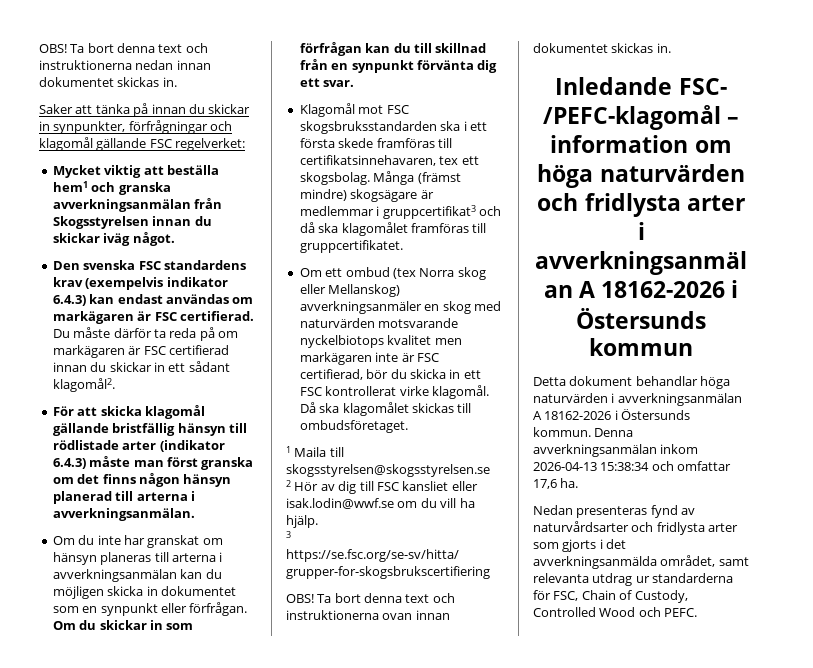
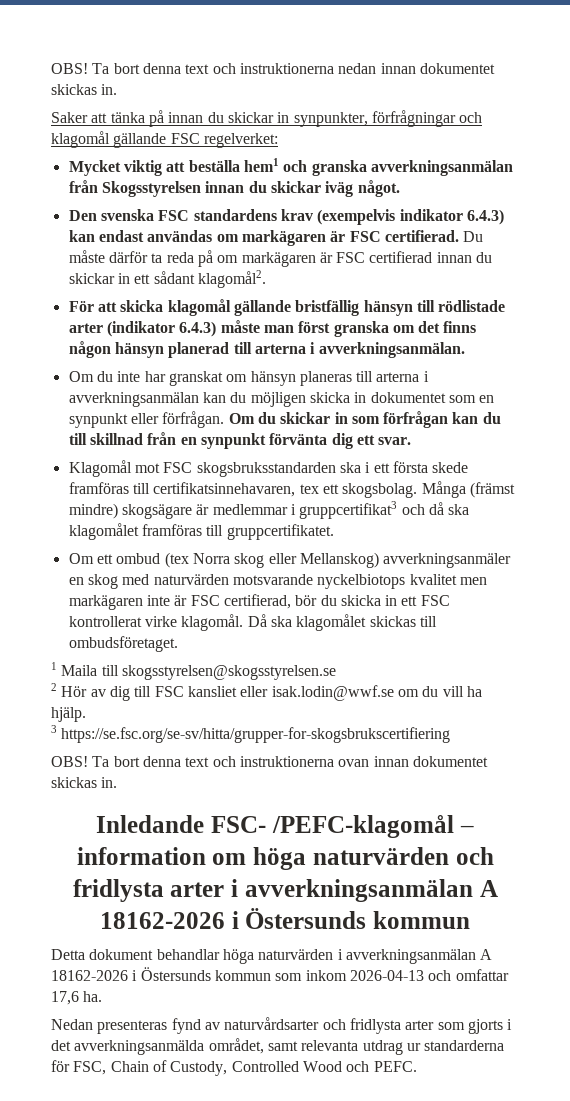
[533,427,634,437] [533,444,657,457] kommun. Denna avverkningsanmälan -> [214,970,303,981] kommun som
[600,462,650,471] 15:38:34 -> (424, 975) none

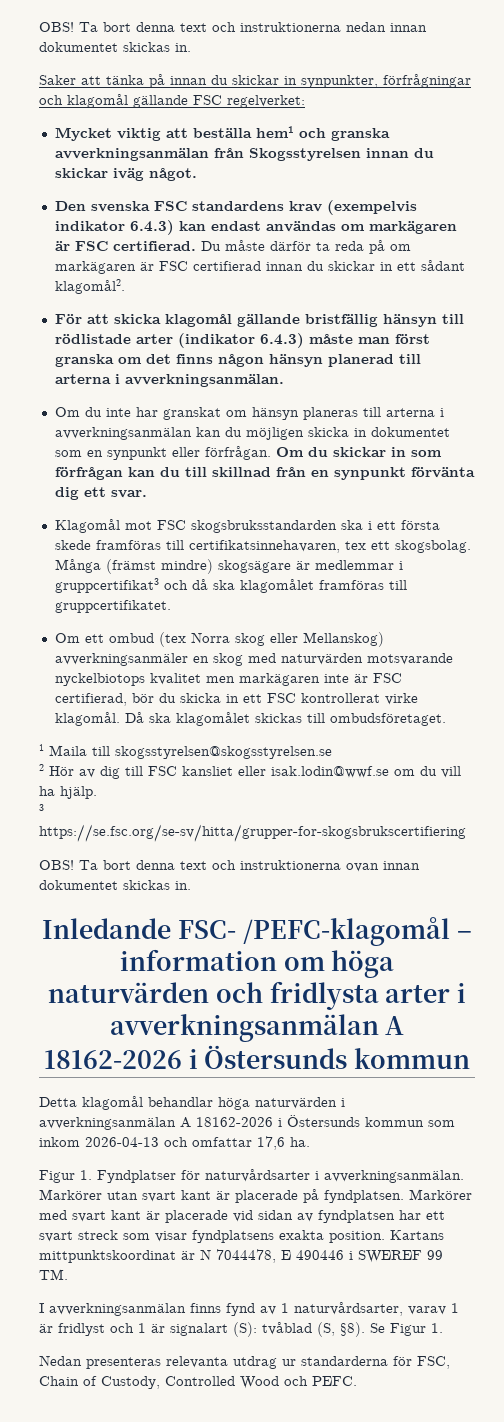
[89,949,154,960] dokument -> [82,1096,143,1110] klagomål
[51,1017,513,1034] [51,1038,298,1055] Nedan presenteras fynd av naturvårdsarter och fridlysta arter som gjorts i det avverkningsanmälda området, samt -> [39,1169,464,1183] [39,1189,472,1203] [39,1210,445,1223] [39,1230,444,1243] [39,1249,443,1263] [39,1269,68,1280] [39,1302,459,1316] [39,1322,443,1337] [39,1355,161,1369] Figur 1. Fyndplatser för naturvårdsarter i avverkningsanmälan. Markörer utan svart kant är placerade på fyndplatsen. Markörer med svart kant är placerade vid sidan av fyndplatsen har ett svart streck som visar fyndplatsens exakta position. Kartans mittpunktskoordinat är N 7044478, E 490446 i SWEREF 99 TM. // I avverkningsanmälan finns fynd av 1 naturvårdsarter, varav 1 är fridlyst och 1 är signalart (S): tvåblad (S, §8). Se Figur 1. // Nedan presenteras

